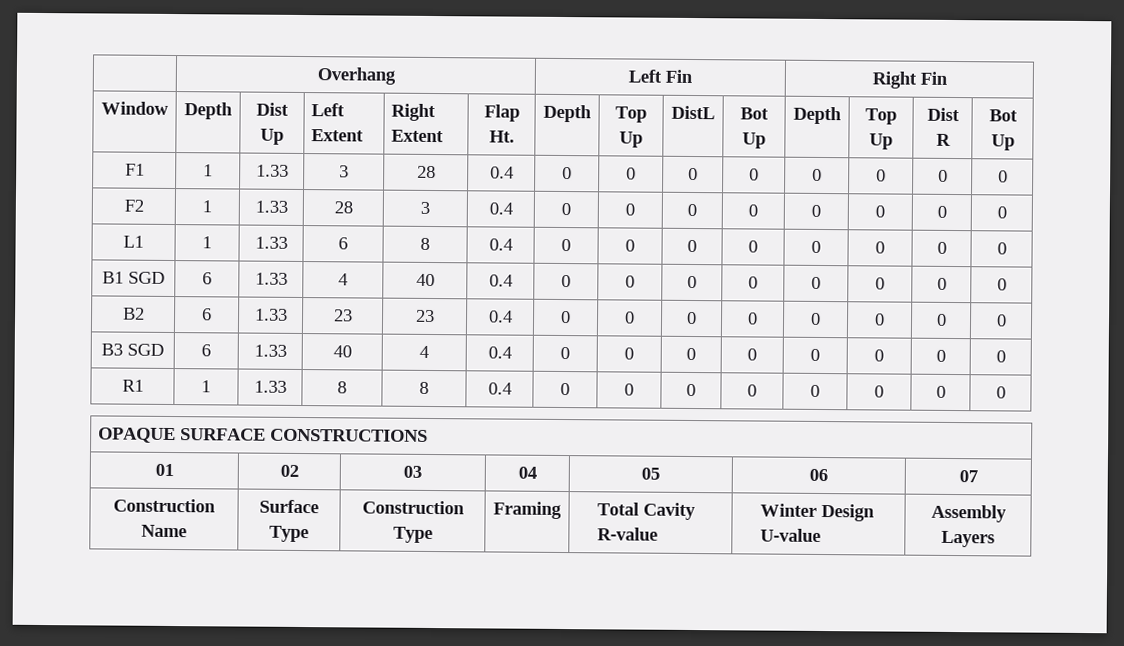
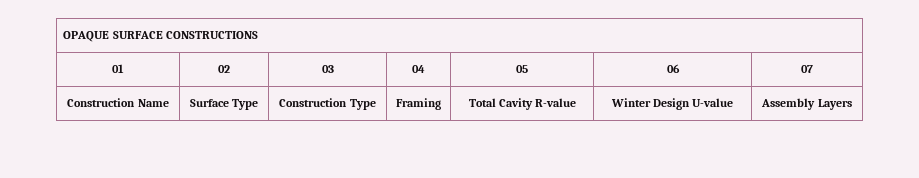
[316,67,396,85] [628,69,693,83] [871,71,948,89] [101,101,169,115] [184,102,233,120] [256,102,289,116] [260,128,284,145] [311,103,346,117] [311,129,365,142] [391,103,437,122] [391,129,445,143] [483,104,520,122] [488,130,515,143] [543,104,592,123] [615,106,647,123] [619,131,643,148] [671,105,715,120] [740,107,769,120] [742,132,766,149] [793,106,842,125] [865,108,897,125] [869,133,893,150] [926,107,960,122] [935,133,951,146] [988,109,1018,122] [990,134,1015,151] [124,163,145,176] [203,164,213,177] [255,164,289,177] [339,165,349,178] [416,165,436,179] [489,166,514,179] [562,166,572,180] [626,167,636,180] [688,167,698,181] [749,168,759,181] [812,168,822,181] [876,169,886,182] [937,169,948,182] [997,170,1008,183] [123,199,144,212] [202,200,212,213] [254,200,288,213] [333,201,353,214] [420,201,430,214] [488,202,513,215] [561,202,571,216] [625,203,635,216] [687,203,697,217] [748,204,758,217] [811,204,821,217] [875,205,885,218] [936,205,947,218] [996,206,1007,219] [123,235,144,248] [202,236,212,249] [254,236,288,249] [338,237,348,250] [420,237,430,250] [488,238,513,251] [561,238,571,252] [625,239,635,252] [687,239,697,253] [748,240,758,253] [811,240,821,253] [875,241,885,254] [936,241,947,254] [996,242,1007,255] [102,271,165,284] [202,272,212,285] [254,272,288,285] [338,273,348,286] [415,273,435,287] [488,274,513,287] [561,274,571,288] [625,275,635,288] [687,275,697,289] [748,276,758,289] [811,276,821,289] [875,277,885,290] [936,277,947,290] [996,278,1007,291] [122,307,145,320] [202,308,212,321] [254,308,288,321] [333,309,353,322] [415,309,435,323] [488,310,513,323] [561,310,571,324] [624,311,635,324] [686,311,697,325] [747,312,758,325] [810,312,821,325] [874,313,885,326] [935,313,947,326] [995,314,1007,327] [101,343,164,356] [201,344,211,357] [253,344,287,357] [332,345,352,358] [419,345,429,358] [487,346,512,359] [560,346,570,360] [624,347,634,360] [686,347,696,361] [747,348,757,361] [810,348,820,361] [874,349,884,362] [935,349,946,362] [995,350,1006,363] [121,379,144,392] [201,380,211,393] [253,380,287,393] [337,381,347,394] [419,381,429,394] [487,382,512,395] [560,382,570,396] [624,383,634,396] [686,383,696,397] [747,384,757,397] [810,384,820,397] [874,385,884,398] [935,385,946,398] [995,386,1006,399] | Overhang | Left Fin | Right Fin // Window | Depth | Dist Up | Left Extent | Right Extent | Flap Ht. | Depth | Top Up | DistL | Bot Up | Depth | Top Up | Dist R | Bot Up // F1 | 1 | 1.33 | 3 | 28 | 0.4 | 0 | 0 | 0 | 0 | 0 | 0 | 0 | 0 // F2 | 1 | 1.33 | 28 | 3 | 0.4 | 0 | 0 | 0 | 0 | 0 | 0 | 0 | 0 // L1 | 1 | 1.33 | 6 | 8 | 0.4 | 0 | 0 | 0 | 0 | 0 | 0 | 0 | 0 // B1 SGD | 6 | 1.33 | 4 | 40 | 0.4 | 0 | 0 | 0 | 0 | 0 | 0 | 0 | 0 // B2 | 6 | 1.33 | 23 | 23 | 0.4 | 0 | 0 | 0 | 0 | 0 | 0 | 0 | 0 // B3 SGD | 6 | 1.33 | 40 | 4 | 0.4 | 0 | 0 | 0 | 0 | 0 | 0 | 0 | 0 // R1 | 1 | 1.33 | 8 | 8 | 0.4 | 0 | 0 | 0 | 0 | 0 | 0 | 0 | 0 // -> (63, 36) none

